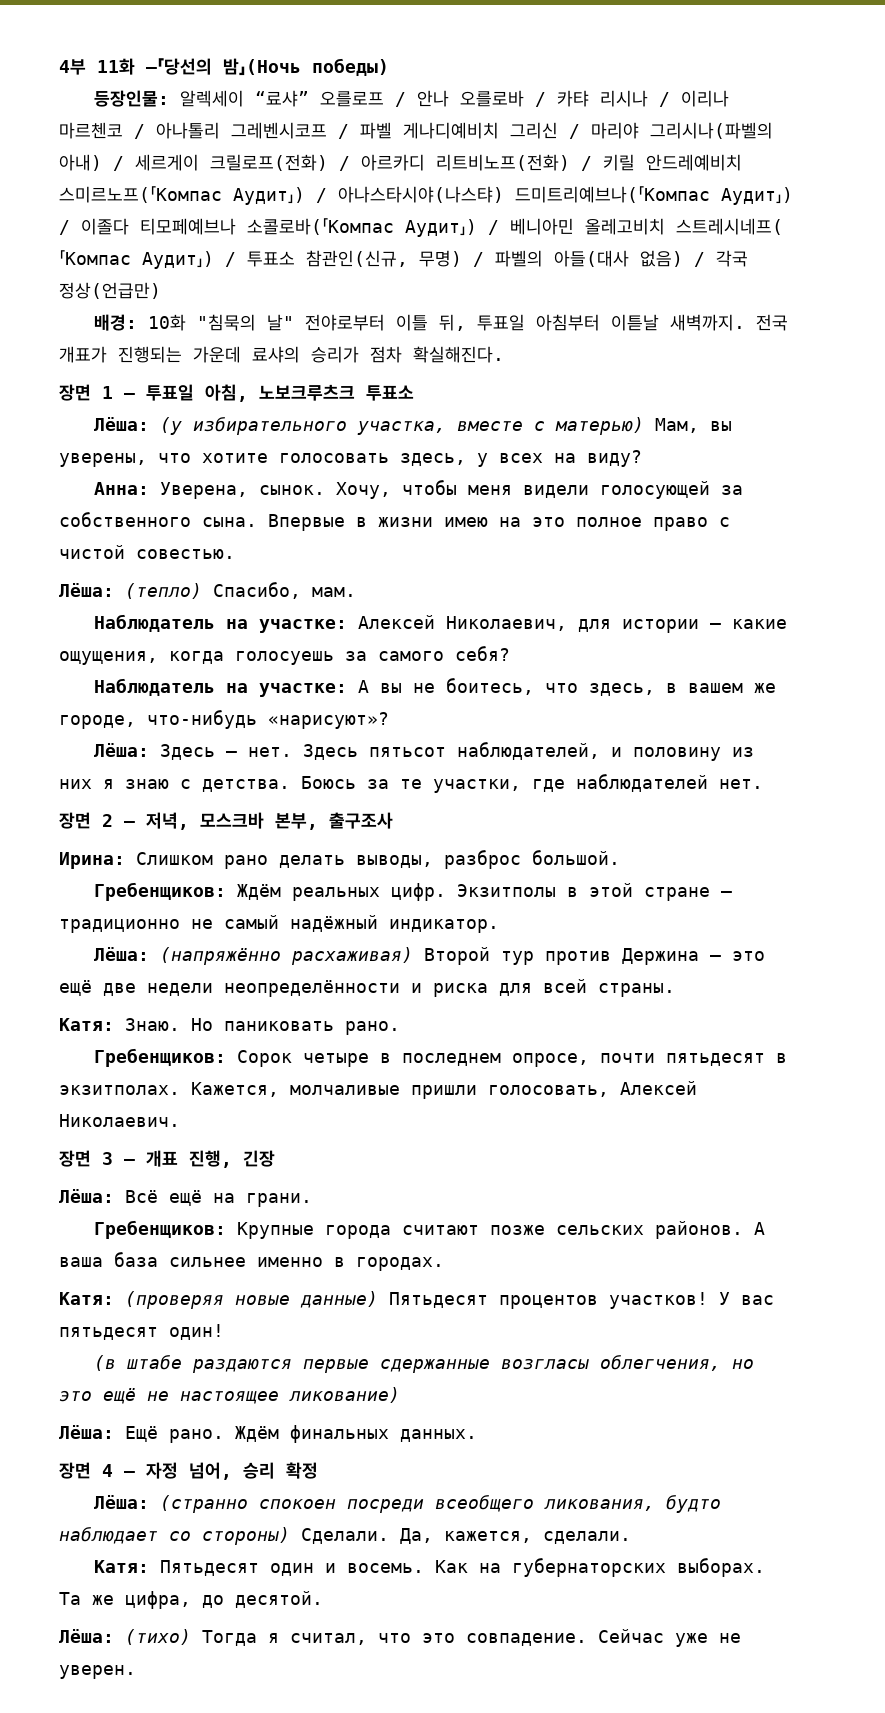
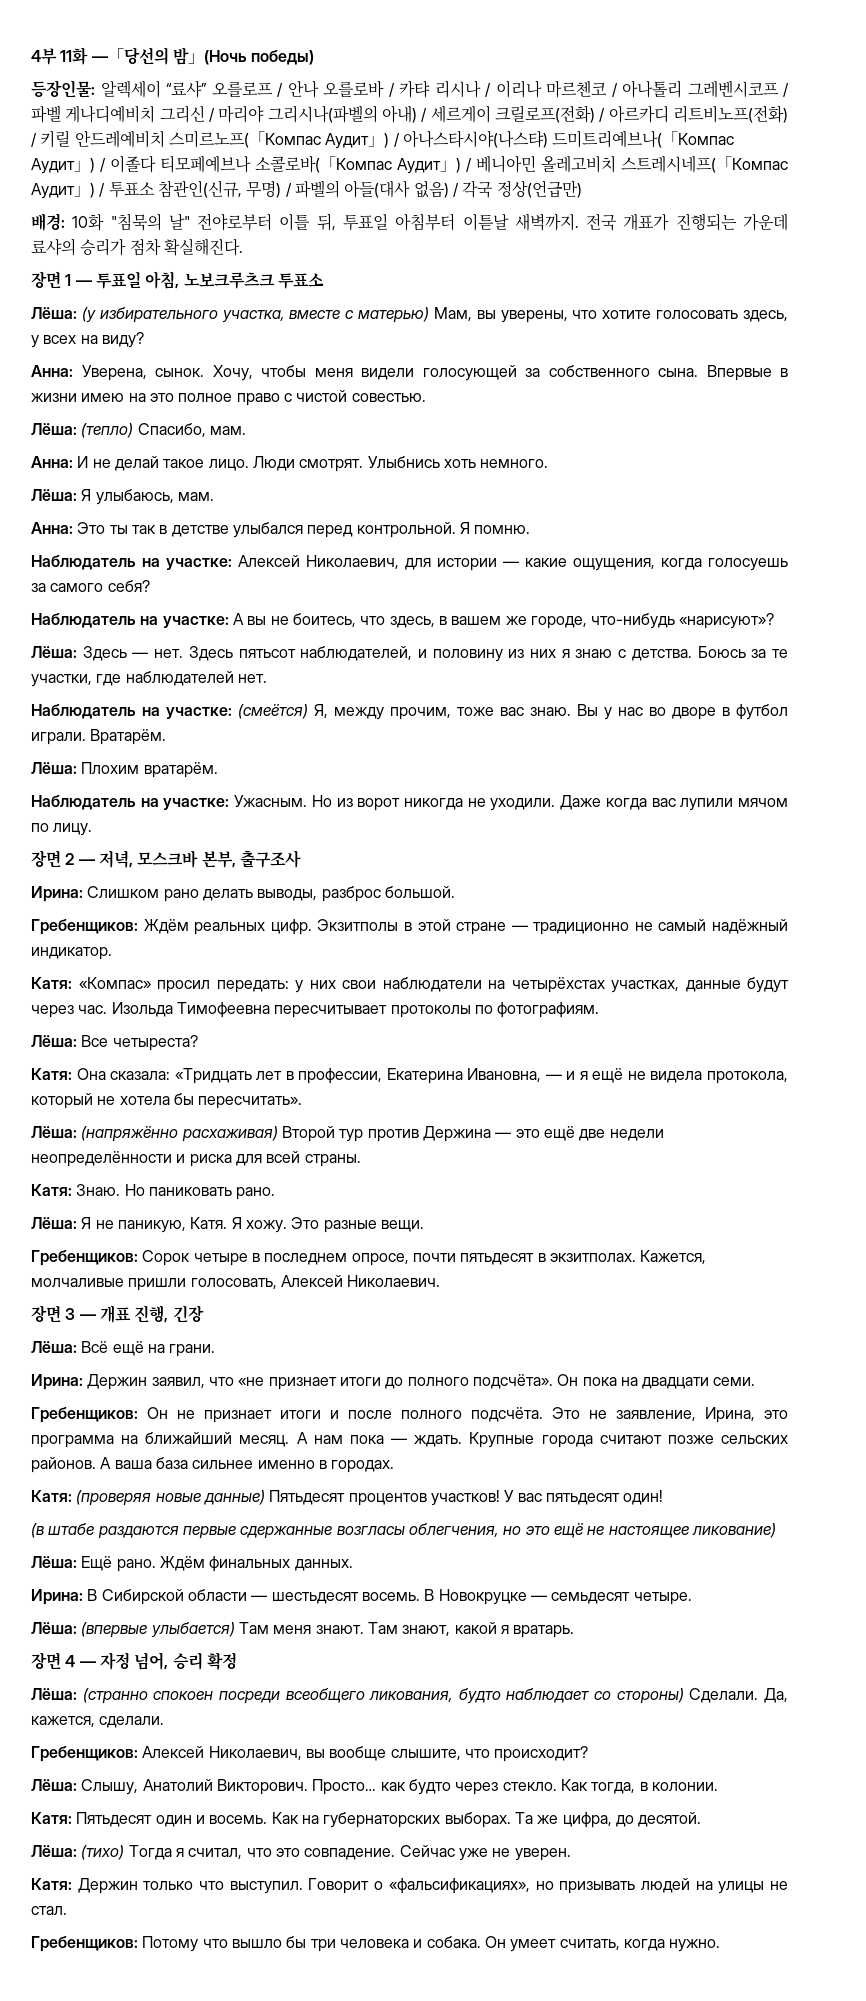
(356, 592) none -> [31,456,549,472] [31,489,214,505] [31,522,531,538] // Анна: И не делай такое лицо. Люди смотрят. Улыбнись хоть немного. // Лёша: Я улыбаюсь, мам. // Анна: Это ты так в детстве улыбался перед контрольной. Я помню.
(763, 784) none -> [31,704,788,720] [31,729,167,745] [31,762,218,778] [31,795,788,811] [31,823,93,836] // Наблюдатель на участке: (смеётся) Я, между прочим, тоже вас знаю. Вы у нас во дворе в футбол играли. Вратарём. // Лёша: Плохим вратарём. // Наблюдатель на участке: Ужасным. Но из ворот никогда не уходили. Даже когда вас лупили мячом по лицу.
(499, 926) none -> [31,977,789,993] [31,1002,600,1018] [31,1035,198,1051] [31,1068,788,1084] [31,1093,303,1109] // Катя: «Компас» просил передать: у них свои наблюдатели на четырёхстах участках, данные будут через час. Изольда Тимофеевна пересчитывает протоколы по фотографиям. // Лёша: Все четыреста? // Катя: Она сказала: «Тридцать лет в профессии, Екатерина Ивановна, — и я ещё не видела протокола, который не хотела бы пересчитать».
(400, 1028) none -> [31,1217,424,1233] // Лёша: Я не паникую, Катя. Я хожу. Это разные вещи.
[94,1220,227,1239] Гребенщиков: -> [31,1374,756,1390] [31,1407,788,1423] [31,1432,463,1448] Ирина: Держин заявил, что «не признает итоги до полного подсчёта». Он пока на двадцати семи. // Гребенщиков: Он не признает итоги и после полного подсчёта. Это не заявление, Ирина, это программа на ближайший месяц. А нам пока — ждать.
(477, 1435) none -> [31,1589,692,1605] [31,1622,575,1638] // Ирина: В Сибирской области — шестьдесят восемь. В Новокруцке — семьдесят четыре. // Лёша: (впервые улыбается) Там меня знают. Там знают, какой я вратарь.
(631, 1537) none -> [31,1746,589,1762] [31,1779,718,1795] // Гребенщиков: Алексей Николаевич, вы вообще слышите, что происходит? // Лёша: Слышу, Анатолий Викторович. Просто… как будто через стекло. Как тогда, в колонии.
(136, 1672) none -> [31,1878,789,1894] [31,1906,67,1915] [31,1936,721,1952] // Катя: Держин только что выступил. Говорит о «фальсификациях», но призывать людей на улицы не стал. // Гребенщиков: Потому что вышло бы три человека и собака. Он умеет считать, когда нужно.

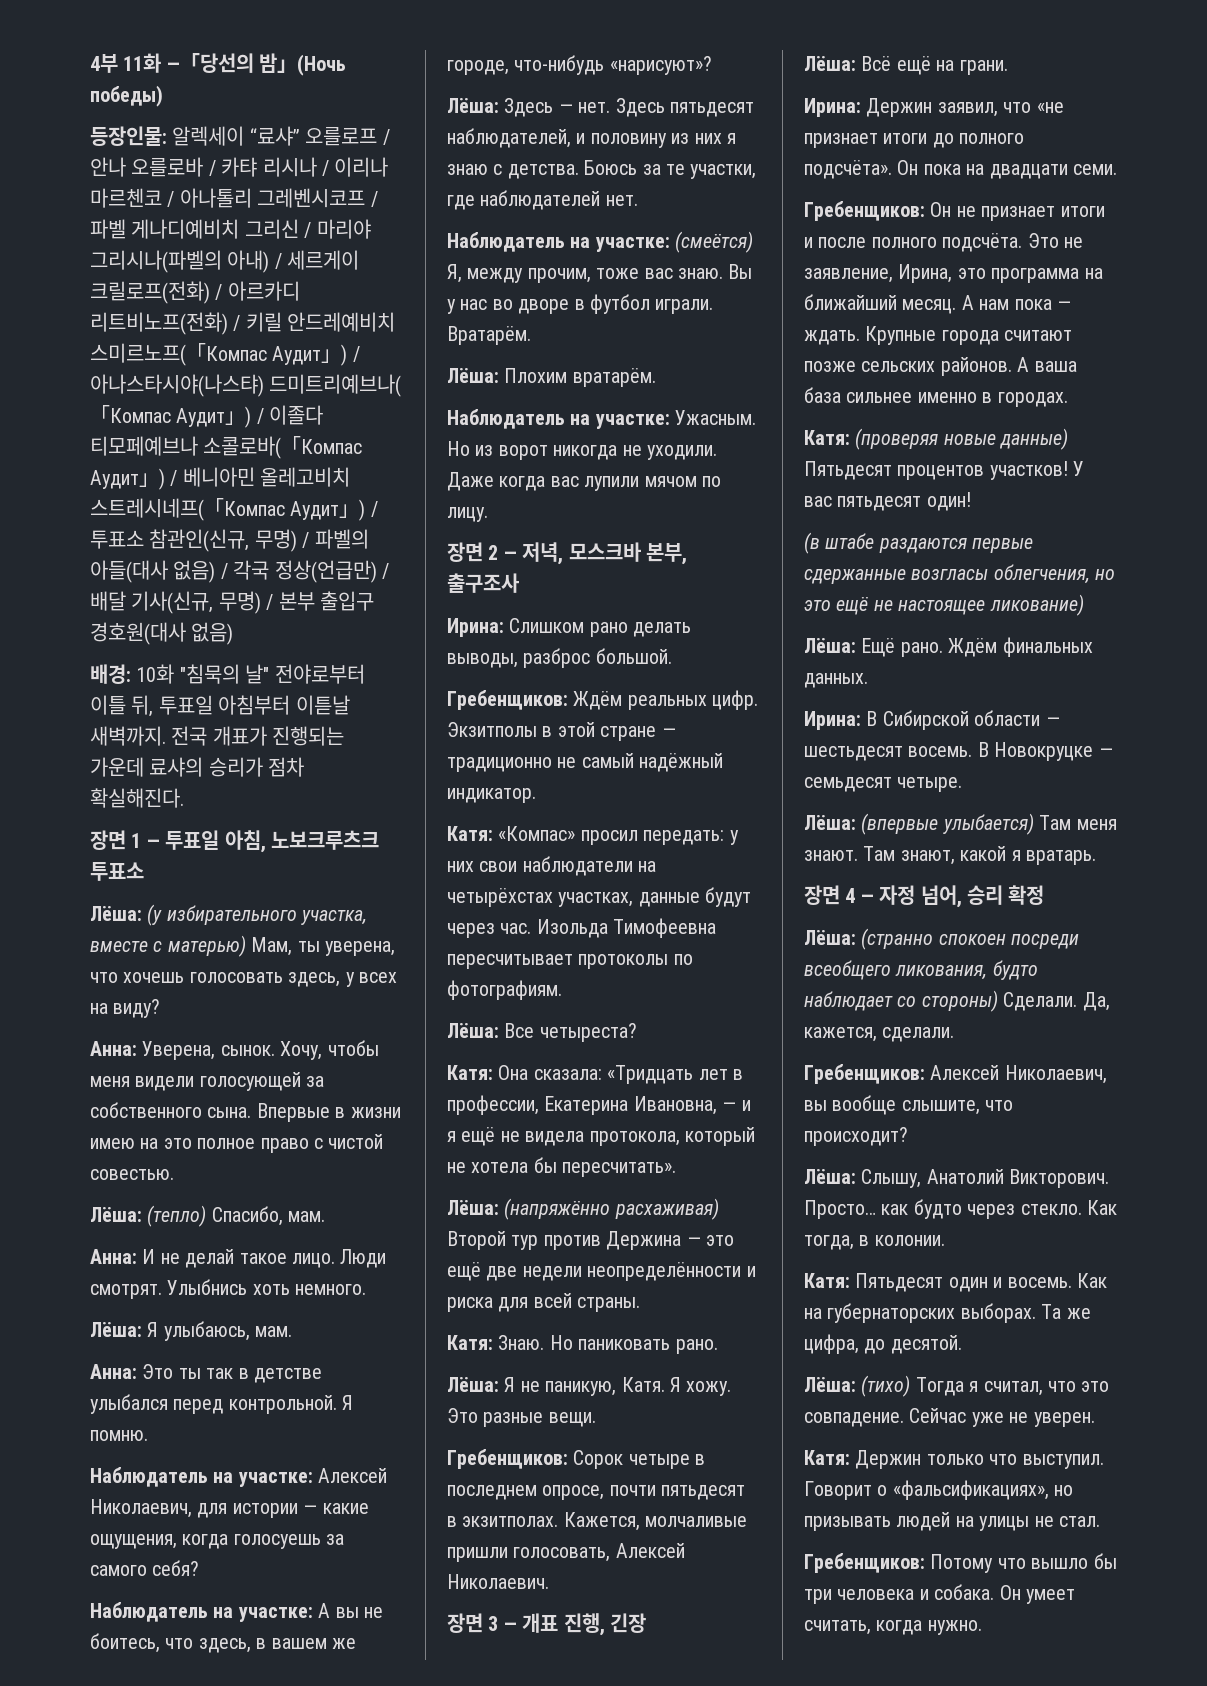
(582, 189) none -> [382,563,389,579] [90,591,374,614] [90,622,234,645] / 배달 기사(신규, 무명) / 본부 출입구 경호원(대사 없음)
[476,310,652,323] вы уверены, что хотите -> [297,941,395,956] [90,972,185,983] ты уверена, что хочешь
[238,649,296,658] пятьсот -> [670,102,754,117] пятьдесят

